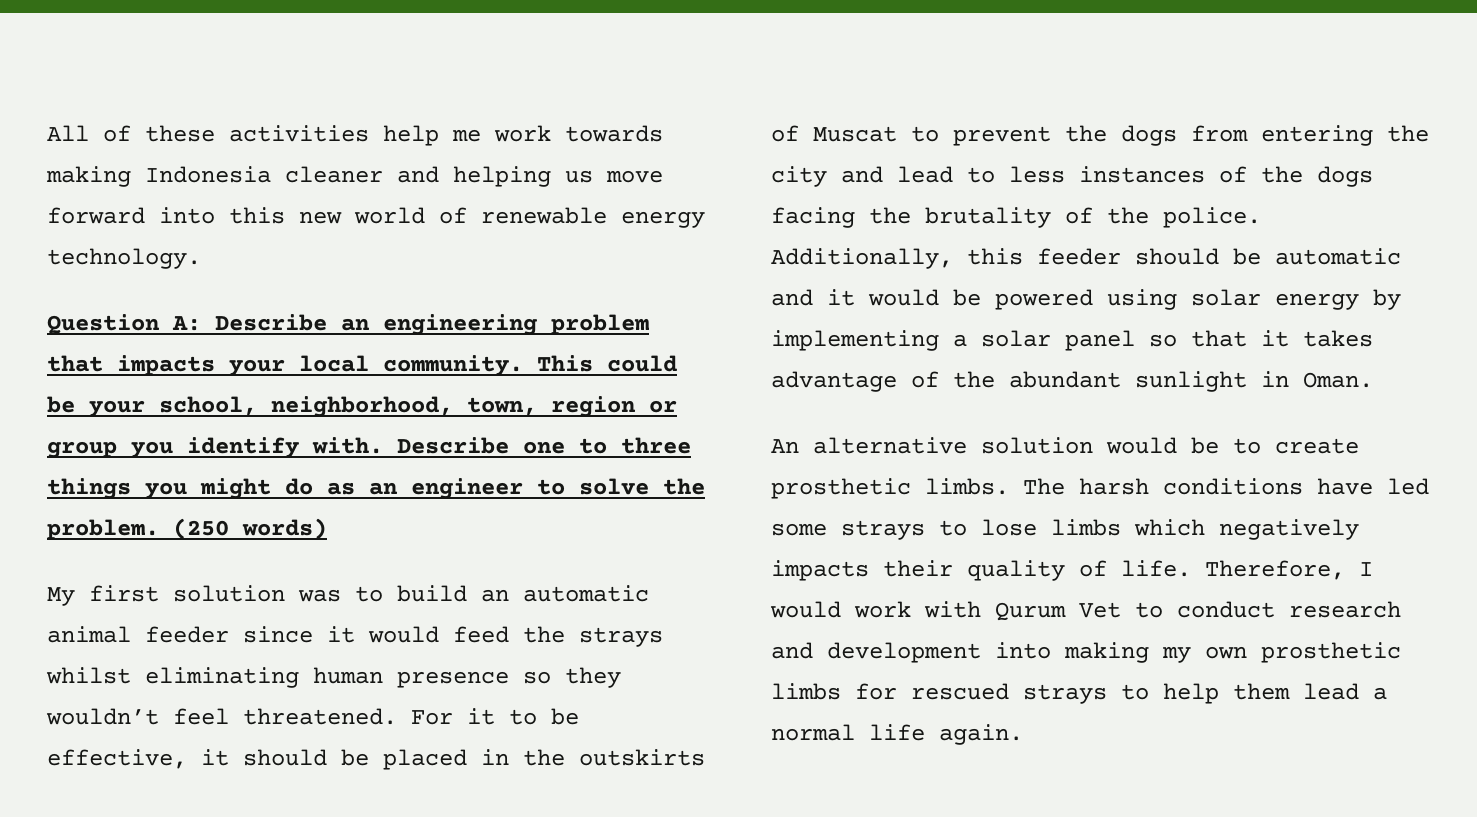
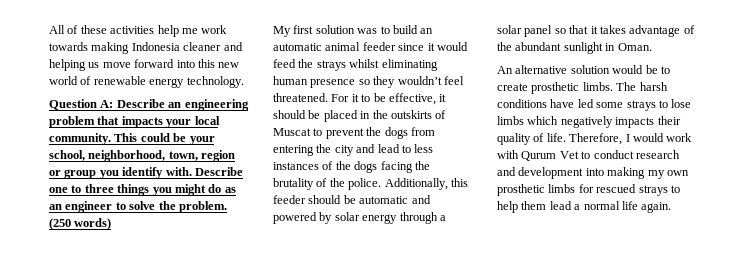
[827,289,1401,310] [771,330,939,351] it would be powered using solar energy by implementing -> [273,212,438,224] powered by solar energy through

